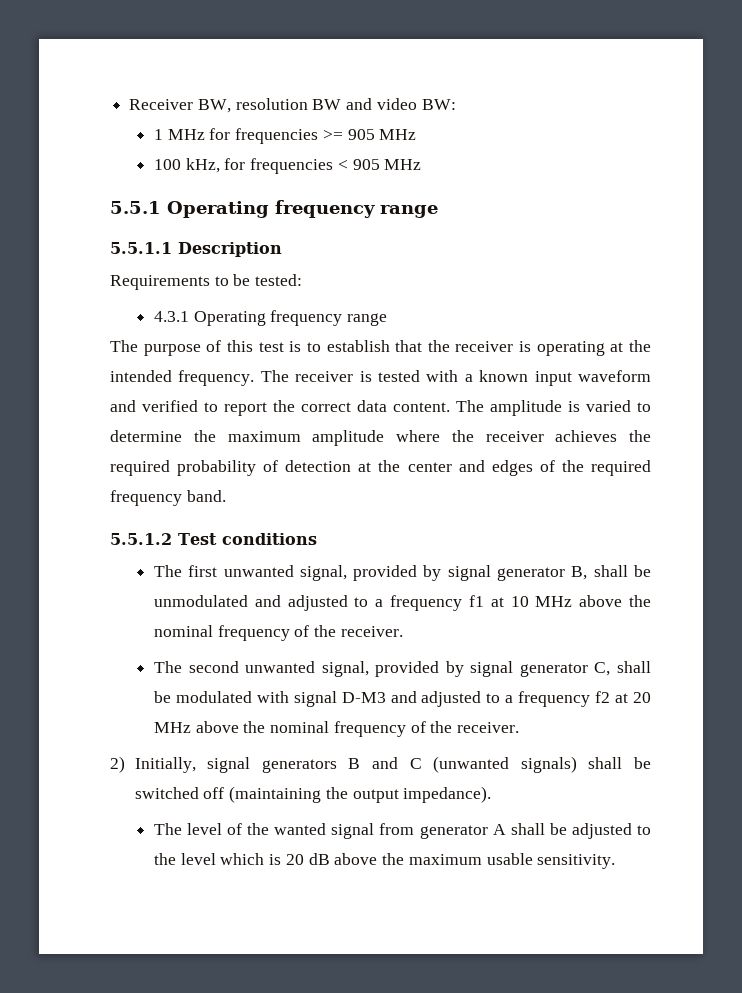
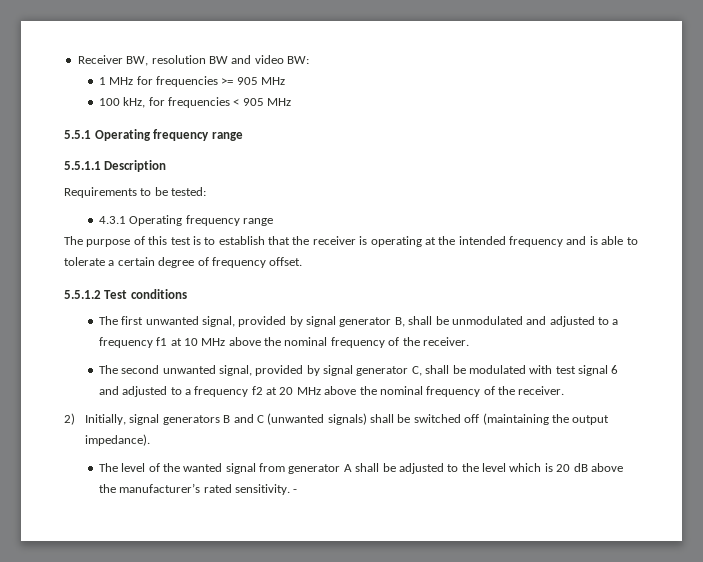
[178,370,651,386] [110,400,651,416] [110,430,651,446] [110,460,651,476] [110,490,226,506] frequency. The receiver is tested with a known input waveform and verified to report the correct data content. The amplitude is varied to determine the maximum amplitude where the receiver achieves the required probability of detection at the center and edges of the required frequency band. -> [509,236,638,247] [64,257,303,268] frequency and is able to tolerate a certain degree of frequency offset.
[293,691,386,707] signal D-M3 -> [555,365,619,376] test signal 6
[408,853,616,869] maximum usable sensitivity. -> [119,483,298,495] manufacturer’s rated sensitivity. -

